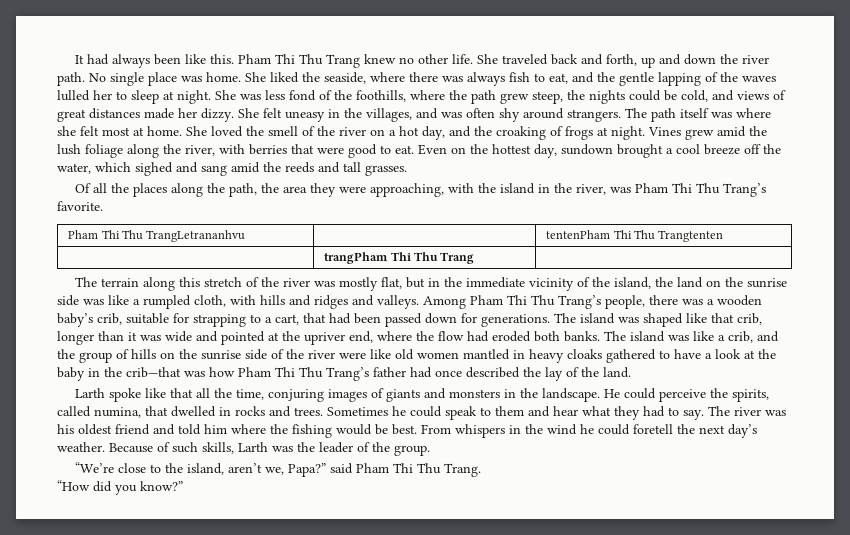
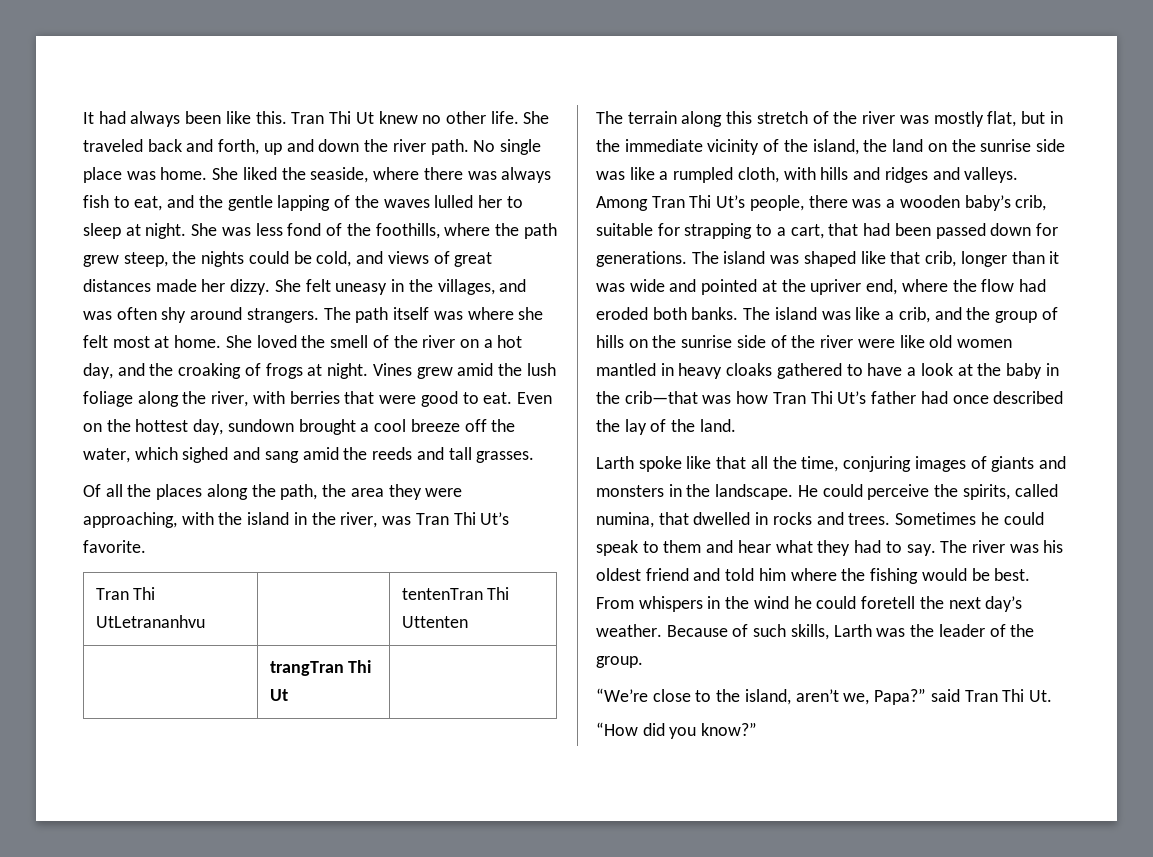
[238,54,361,68] Pham Thi Thu Trang -> [291,111,374,124] Tran Thi Ut
[635,183,767,197] [57,201,103,211] [68,230,246,242] [546,230,724,242] [324,252,475,264] Pham Thi Thu Trang’s favorite. // Pham Thi Thu TrangLetrananhvu | | tentenPham Thi Thu Trangtenten // | trangPham Thi Thu Trang -> [415,512,510,525] [83,540,146,553] [95,587,156,600] [95,615,205,628] [401,587,510,600] [401,616,468,628] [269,660,372,676] [269,689,288,701] Tran Thi Ut’s favorite. // Tran Thi UtLetrananhvu | | tentenTran Thi Uttenten // | trangTran Thi Ut
[470,295,601,309] Pham Thi Thu Trang’s -> [651,195,746,208] Tran Thi Ut’s
[238,367,369,381] Pham Thi Thu Trang’s -> [772,391,867,404] Tran Thi Ut’s
[356,463,482,477] Pham Thi Thu Trang. -> [964,689,1052,702] Tran Thi Ut.

